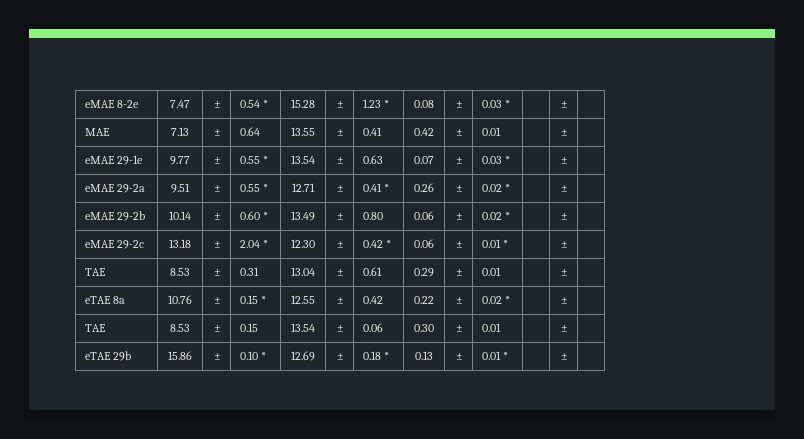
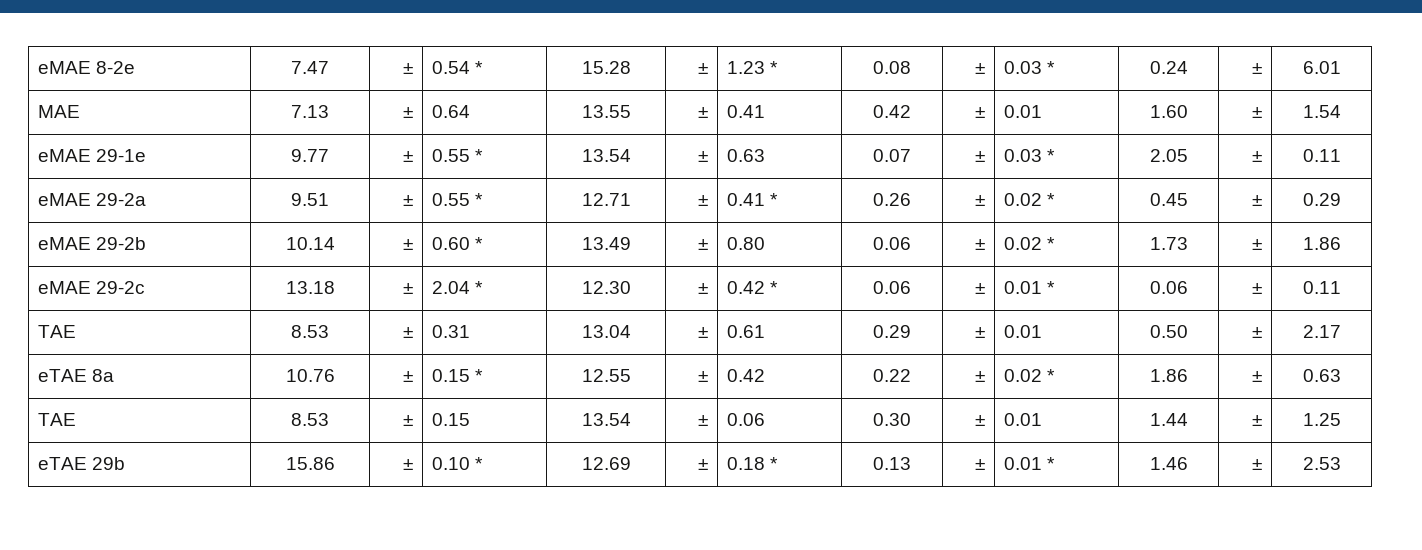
[560,101,568,108] | ± | -> [1149,61,1188,74] [1252,63,1263,74] [1302,61,1341,74] 0.24 | ± | 6.01
[560,129,568,136] | ± | -> [1149,105,1188,118] [1252,107,1263,118] [1302,105,1341,118] 1.60 | ± | 1.54
[560,157,568,164] | ± | -> [1149,149,1188,162] [1252,151,1263,162] [1302,149,1341,162] 2.05 | ± | 0.11
[560,185,568,192] | ± | -> [1149,193,1188,206] [1252,195,1263,206] [1302,193,1341,206] 0.45 | ± | 0.29
[560,213,568,220] | ± | -> [1149,237,1188,250] [1252,239,1263,250] [1302,237,1341,250] 1.73 | ± | 1.86
[560,241,568,248] | ± | -> [1149,281,1188,294] [1252,283,1263,294] [1302,281,1341,294] 0.06 | ± | 0.11
[560,269,568,276] | ± | -> [1149,325,1188,338] [1252,327,1263,338] [1302,325,1341,338] 0.50 | ± | 2.17
[560,297,568,304] | ± | -> [1149,369,1188,382] [1252,371,1263,382] [1302,369,1341,382] 1.86 | ± | 0.63
[560,325,568,332] | ± | -> [1149,413,1188,426] [1252,415,1263,426] [1302,413,1341,426] 1.44 | ± | 1.25
[560,353,568,360] | ± | -> [1149,457,1188,470] [1252,459,1263,470] [1302,457,1341,470] 1.46 | ± | 2.53

